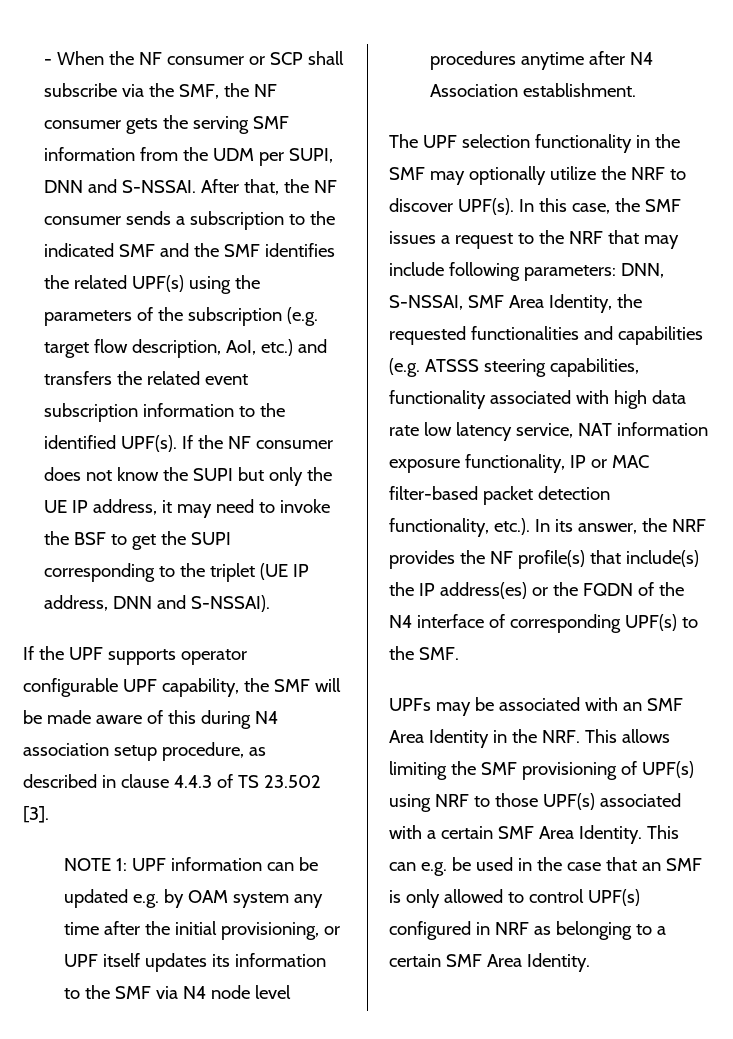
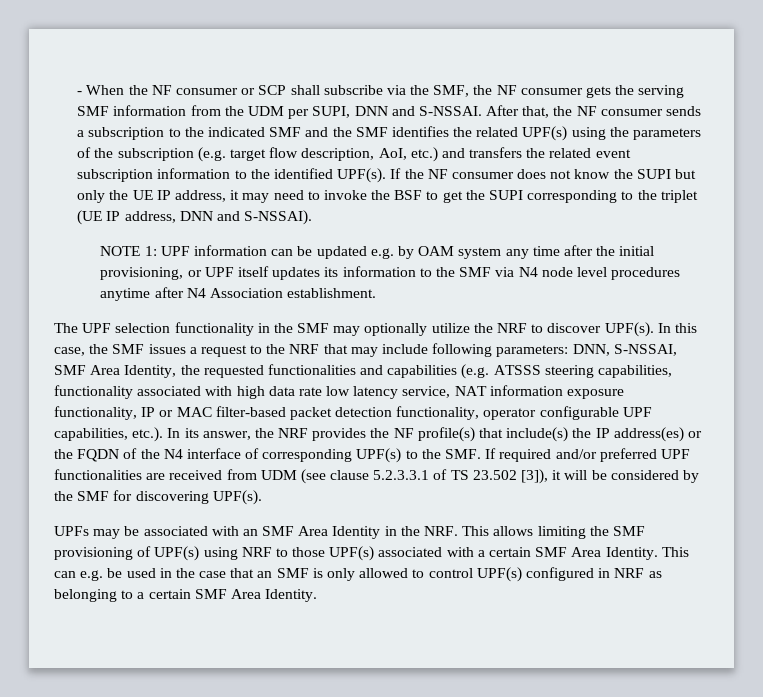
[23,646,247,665] [23,678,341,697] [23,710,278,729] [23,742,266,761] [23,774,321,788] [23,806,49,823] // If the UPF supports operator configurable UPF capability, the SMF will be made aware of this during N4 association setup procedure, as described in clause 4.4.3 of TS 23.502 [3]. -> (313, 217) none
(489, 527) none -> [483,406,652,420] [54,428,128,441] operator configurable UPF capabilities,
(459, 653) none -> [485,448,690,462] [54,469,699,484] [54,490,262,505] If required and/or preferred UPF functionalities are received from UDM (see clause 5.2.3.3.1 of TS 23.502 [3]), it will be considered by the SMF for discovering UPF(s).

